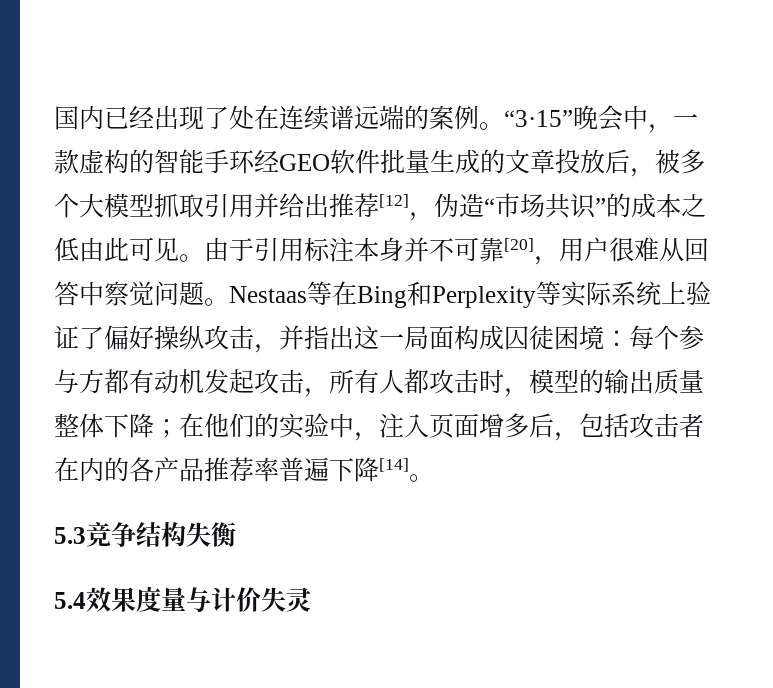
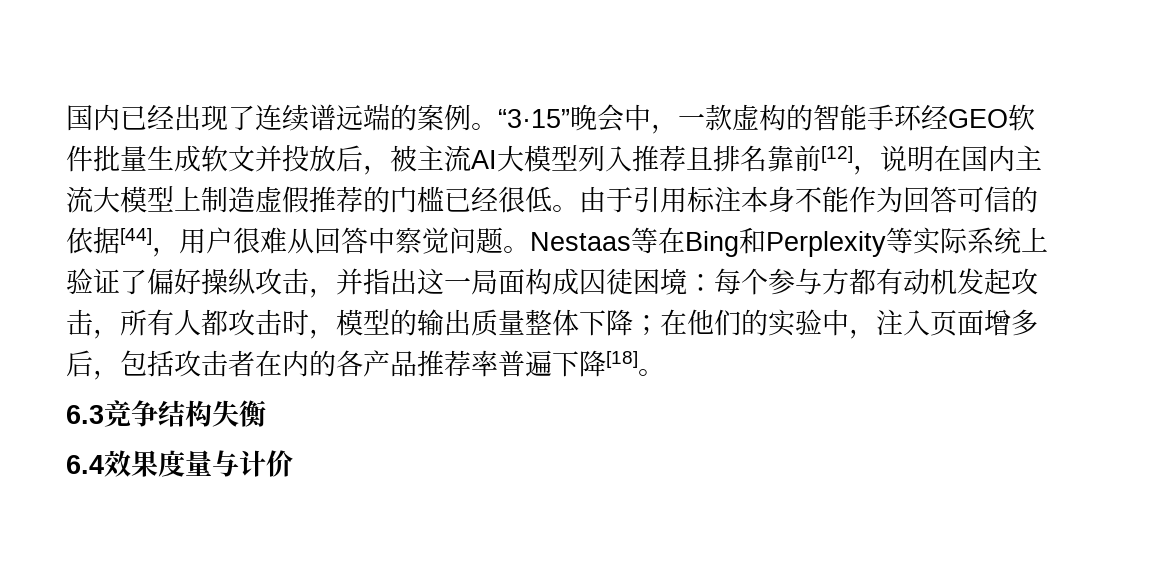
[229,105,279,130] 处在 -> (255, 118) none
[480,149,555,174] 的文章 -> [201,145,282,172] 软文并
[680,149,705,174] [54,193,409,218] [409,193,706,221] [54,237,179,262] 多个大模型抓取引用并给出推荐[12]，伪造“市场共识”的成本之低由此可见 -> [417,145,853,172] [853,145,1042,175] [66,186,552,213] 主流AI大模型列入推荐且排名靠前[12]，说明在国内主流大模型上制造虚假推荐的门槛已经很低
[404,237,534,262] 并不可靠[20] -> [795,186,1038,213] [66,227,152,254] 不能作为回答可信的依据[44]
[379,458,409,472] [14] -> [606,351,638,368] [18]
[54,527,86,544] 5.3 -> [66,405,104,424] 6.3
[54,592,86,609] 5.4 -> [66,455,104,474] 6.4
[261,587,311,612] 失灵 -> (293, 463) none

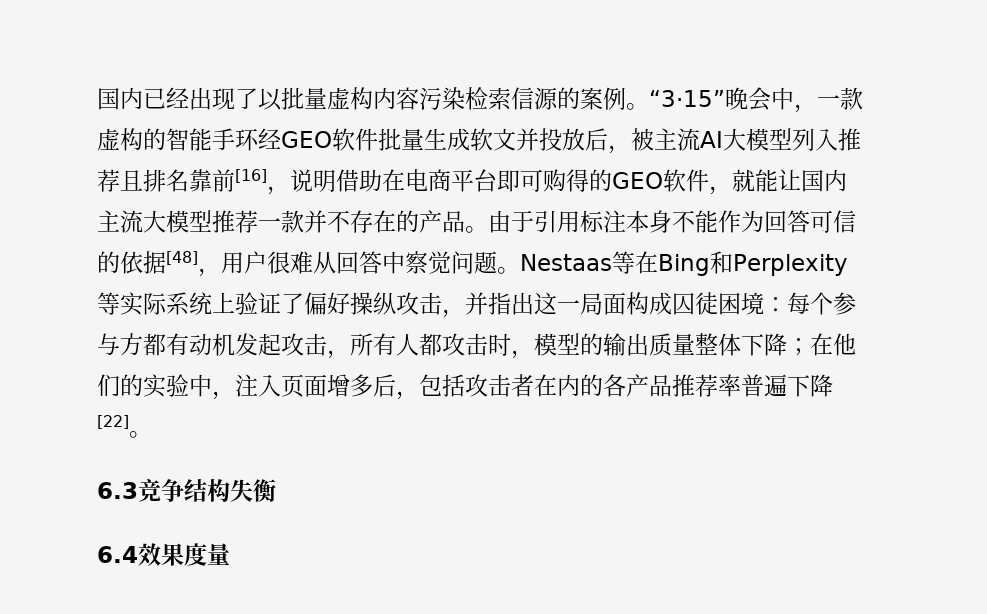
[255,104,390,131] 连续谱远端 -> [258,87,558,111] 以批量虚构内容污染检索信源
[821,146,853,163] [853,145,1042,175] [66,186,552,213] [12]，说明在国内主流大模型上制造虚假推荐的门槛已经很低 -> [235,169,267,183] [267,169,847,195] [97,210,465,233] [16]，说明借助在电商平台即可购得的GEO软件，就能让国内主流大模型推荐一款并不存在的产品
[120,228,152,245] [44] -> [166,251,198,265] [48]
[606,351,638,368] [18] -> [97,415,129,429] [22]
[212,450,293,477] 与计价 -> (230, 554) none

